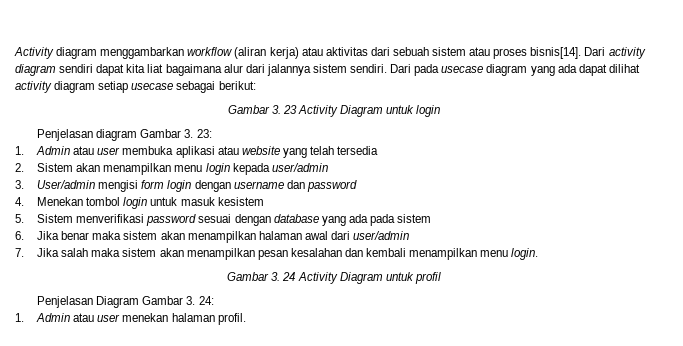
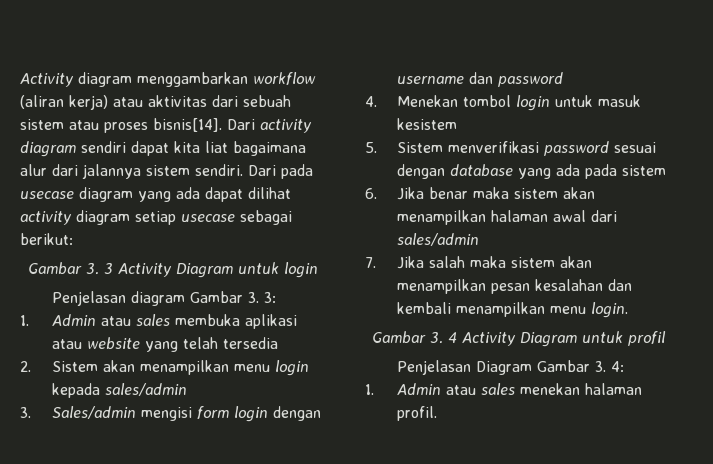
[282,105,297,114] 23 -> [104,263,113,274] 3
[196,129,212,138] [15,146,121,155] 23: // 1. Admin atau user -> [263,292,276,303] [20,314,170,326] 3: // 1. Admin atau sales
[271,163,328,172] [15,180,96,189] user/admin // 3. User/admin -> [104,383,187,396] [20,406,136,419] sales/admin // 3. Sales/admin
[353,231,410,240] user/admin -> [396,233,479,246] sales/admin
[282,272,296,281] 24 -> [447,332,457,343] 4
[198,296,214,305] [15,313,121,322] 24: // 1. Admin atau user -> [610,361,624,372] [365,383,515,395] 4: // 1. Admin atau sales

